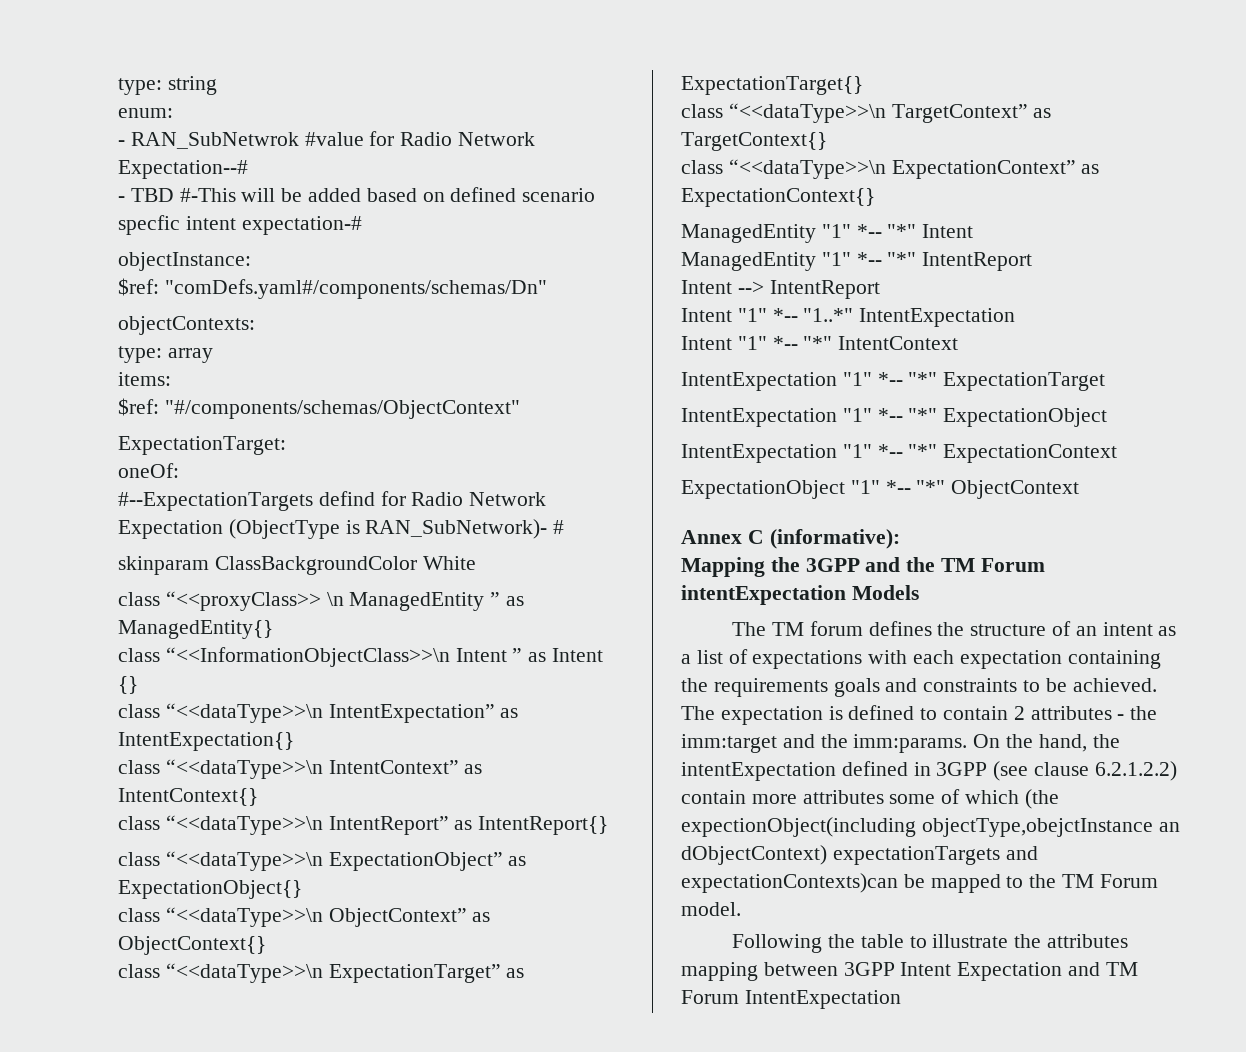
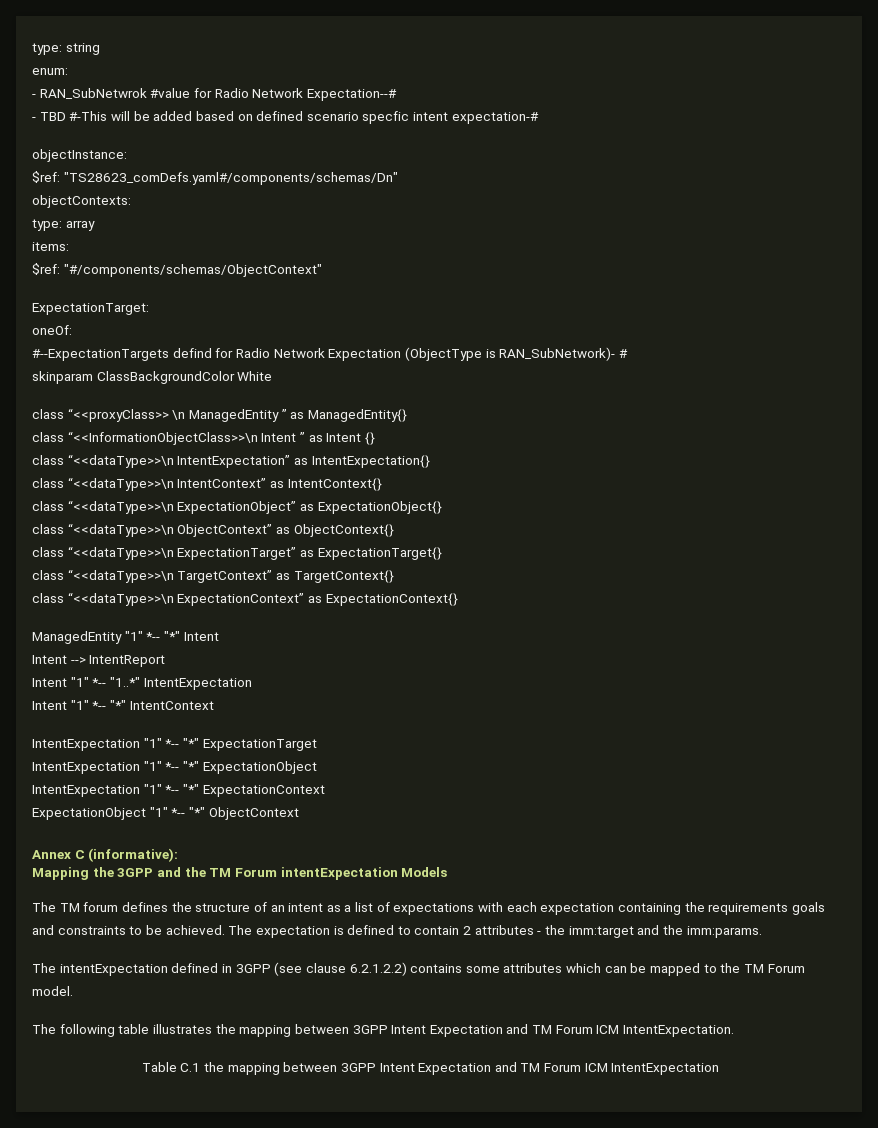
[164,279,547,299] "comDefs.yaml#/components/schemas/Dn" -> [63,172,398,185] "TS28623_comDefs.yaml#/components/schemas/Dn"
[118,815,609,835] // class “<<dataType>>\n IntentReport” as IntentReport{} -> (382, 484) none
[681,252,1033,271] // ManagedEntity "1" *-- "*" IntentReport -> (219, 636) none
[973,734,1120,752] On the hand, the -> [32,963,56,973] // The
[681,789,1059,809] [681,817,1180,837] [681,845,1038,865] [681,873,898,893] contain more attributes some of which (the expectionObject(including objectType,obejctInstance an dObjectContext) expectationTargets and expectationContexts)can -> [410,963,627,973] contains some attributes which can
[732,934,1128,953] [681,962,1138,981] [681,990,739,1004] Following the table to illustrate the attributes mapping between 3GPP Intent Expectation and TM Forum -> [32,1024,735,1037] [141,1062,608,1075] The following table illustrates the mapping between 3GPP Intent Expectation and TM Forum ICM IntentExpectation. // Table C.1 the mapping between 3GPP Intent Expectation and TM Forum ICM

